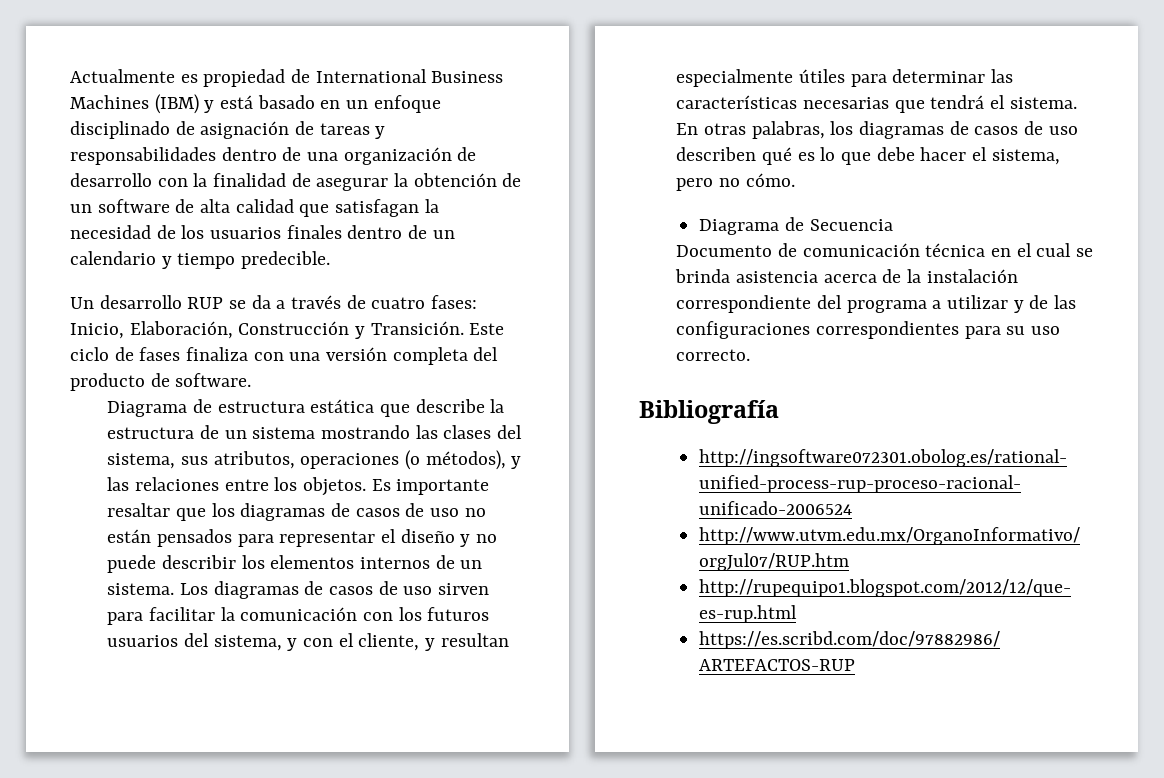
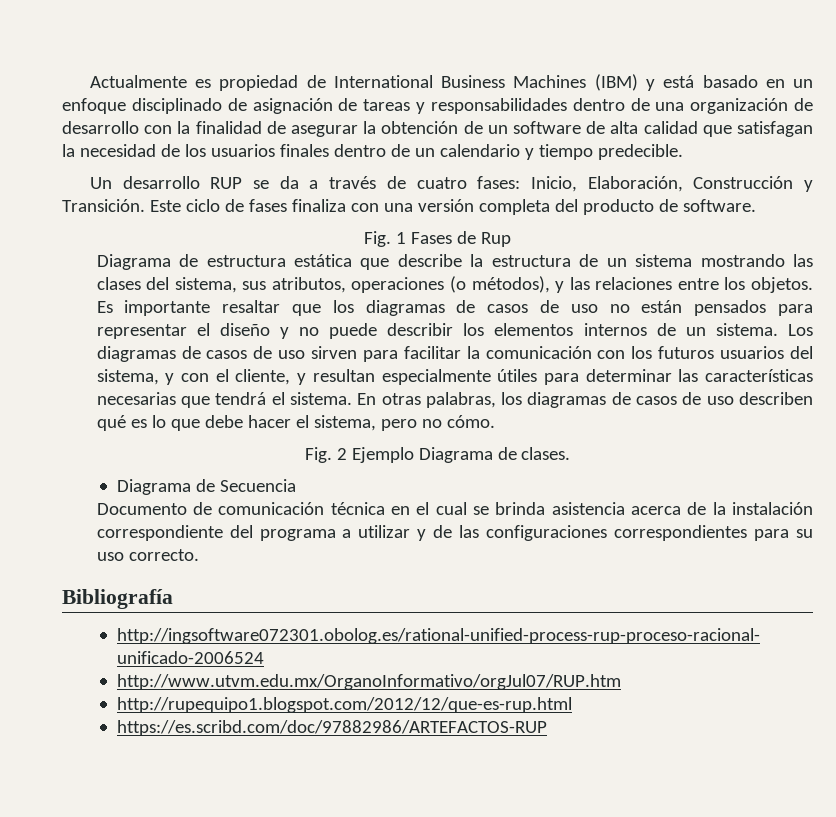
(252, 380) none -> [364,231,511,247] // Fig. 1 Fases de Rup
(795, 180) none -> [304,447,571,463] // Fig. 2 Ejemplo Diagrama de clases.

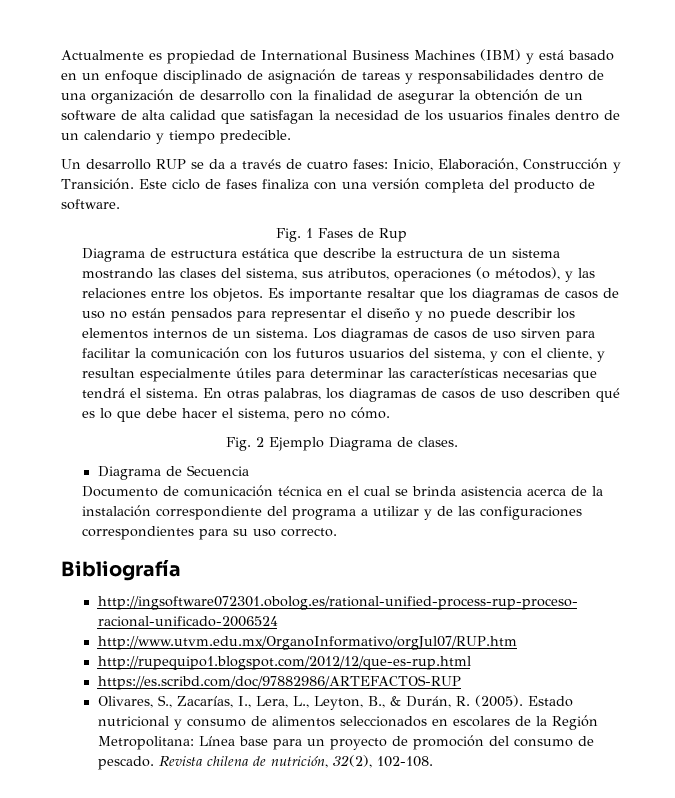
(548, 728) none -> [97,695,573,710] [97,715,598,730] [97,735,594,750] [97,755,433,770] // Olivares, S., Zacarías, I., Lera, L., Leyton, B., & Durán, R. (2005). Estado nutricional y consumo de alimentos seleccionados en escolares de la Región Metropolitana: Línea base para un proyecto de promoción del consumo de pescado. Revista chilena de nutrición, 32(2), 102-108.

